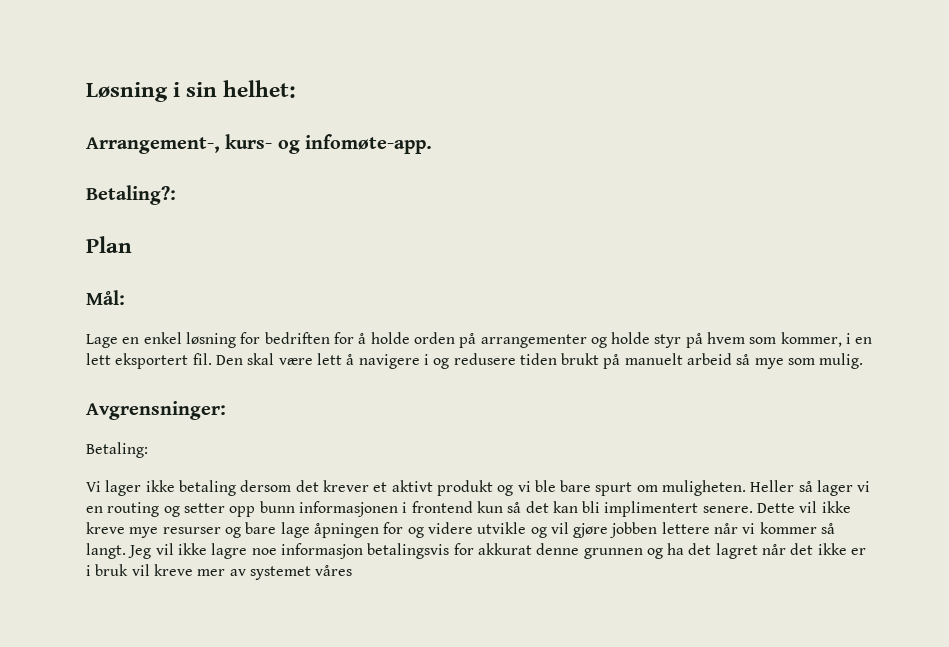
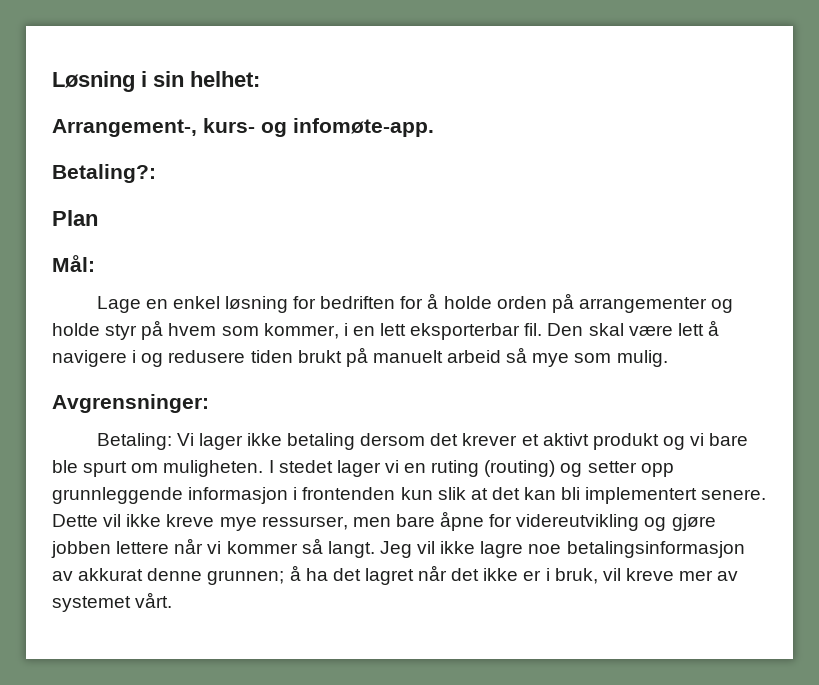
[115,353,189,369] eksportert -> [410,323,521,340] eksporterbar
(148, 450) // -> (172, 441) none
[534,480,592,492] ble bare -> [709,433,749,446] [52,460,78,473] bare ble
[750,480,813,492] Heller så -> [268,460,333,473] I stedet
[107,502,160,517] routing -> [431,460,556,477] ruting (routing)
[259,501,522,517] bunn informasjonen i frontend kun så -> [52,487,488,504] grunnleggende informasjon i frontenden kun slik at
[604,501,699,517] implimentert -> [585,487,698,504] implementert
[162,522,569,538] resurser og bare lage åpningen for og videre utvikle og vil -> [261,511,667,531] ressurser, men bare åpne for videreutvikling og
[280,543,663,559] informasjon betalingsvis for akkurat denne grunnen og -> [566,541,745,558] [52,565,301,585] betalingsinformasjon av akkurat denne grunnen; å
[95,564,129,576] bruk -> [554,568,598,584] bruk,
[315,565,353,576] våres -> [135,592,173,608] vårt.

